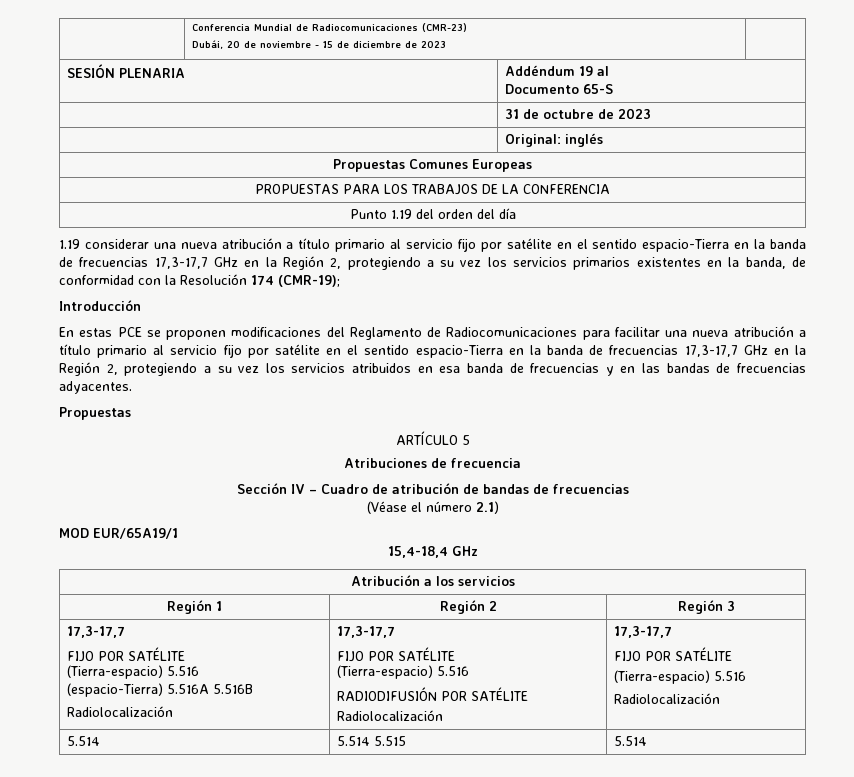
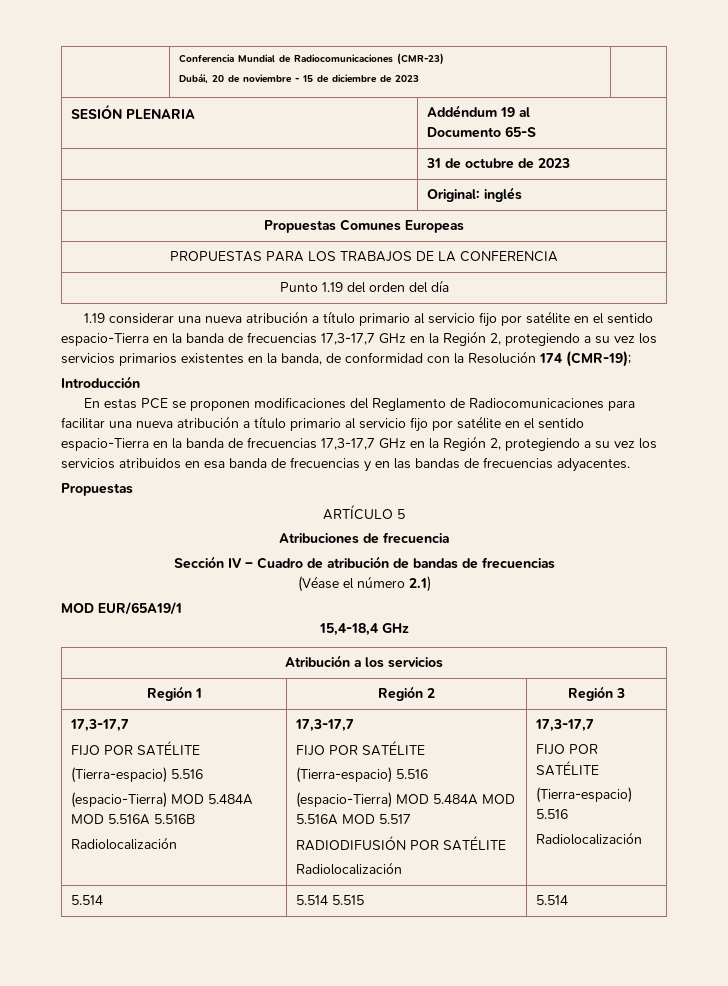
(164, 690) none -> [170,794,253,805] [70,814,104,824] MOD 5.484A MOD
(470, 671) none -> [295,792,515,808] [295,814,411,825] // (espacio-Tierra) MOD 5.484A MOD 5.516A MOD 5.517

